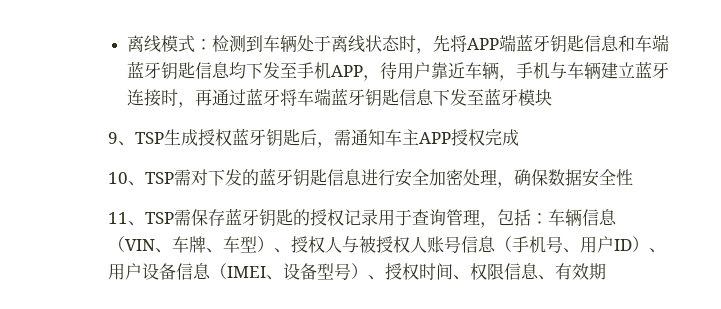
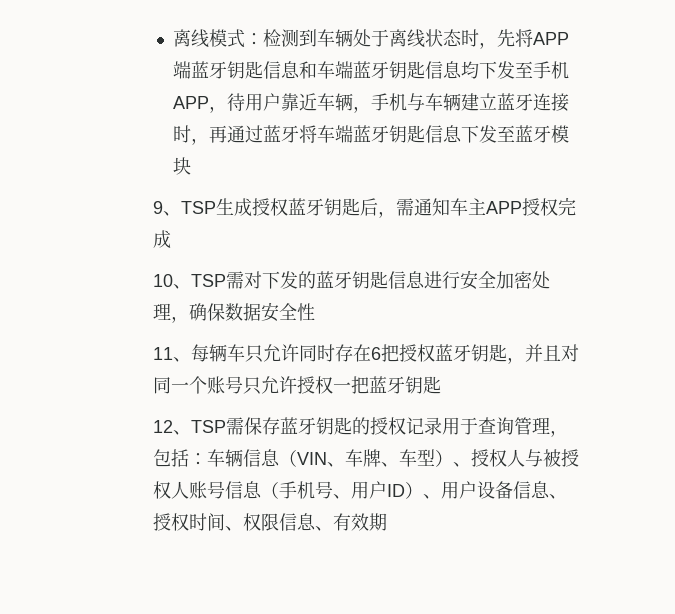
(146, 223) none -> [191,344,580,364] [153,376,442,395] [153,420,192,435] 每辆车只允许同时存在6把授权蓝牙钥匙，并且对同一个账号只允许授权一把蓝牙钥匙 // 12、
[210,263,369,280] （IMEI、设备型号） -> (551, 490) none

